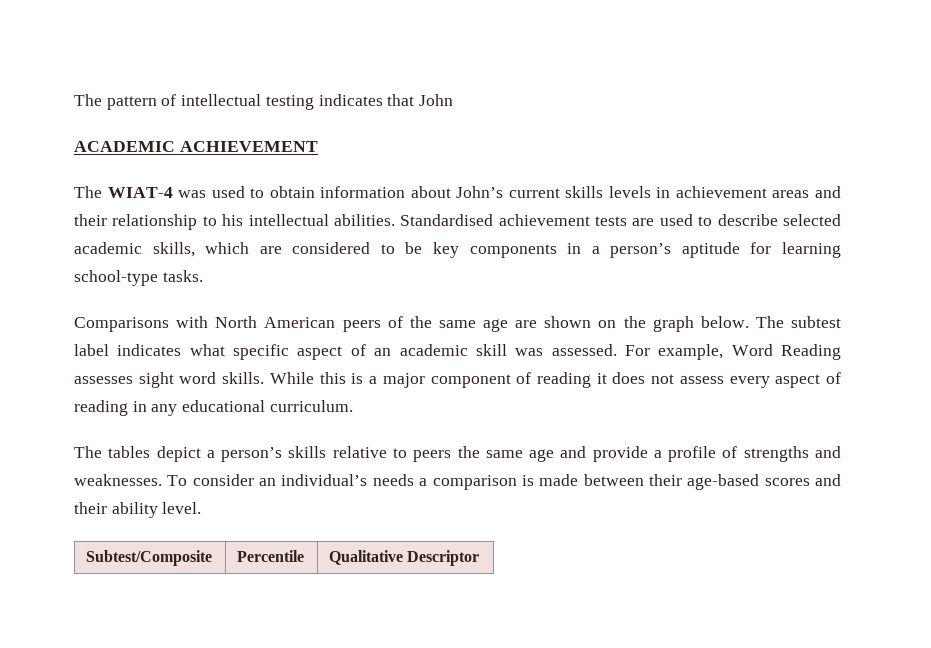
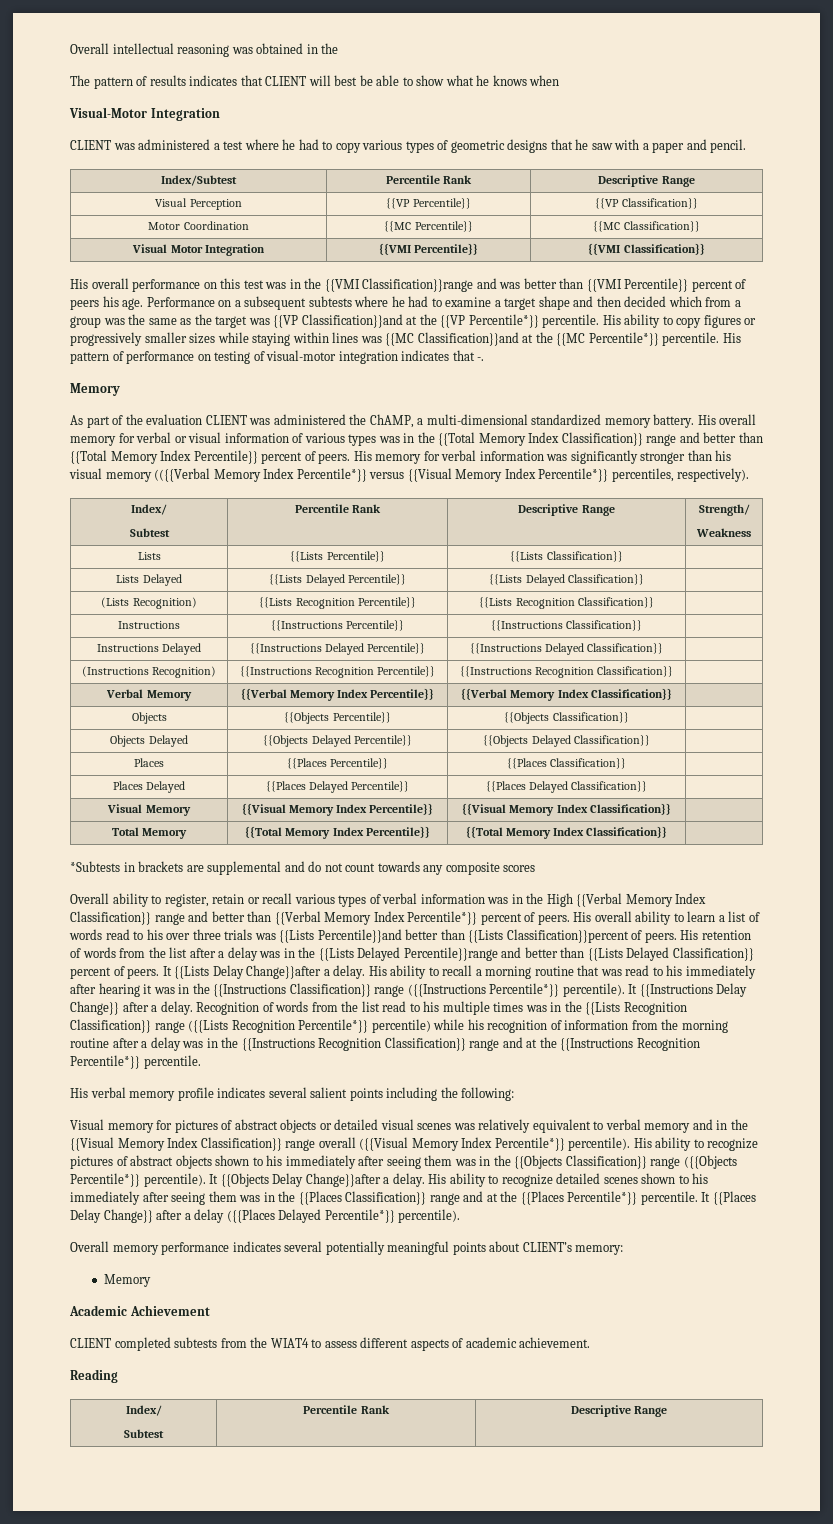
[74,94,454,110] [74,141,318,152] [74,186,841,198] [74,214,841,230] [74,242,841,258] [74,270,203,286] [74,316,841,332] [74,344,841,360] [74,372,841,388] [74,400,353,416] [74,446,842,462] [74,474,841,490] [74,502,202,518] [86,550,213,566] [237,550,305,562] [329,550,480,566] The pattern of intellectual testing indicates that John // ACADEMIC ACHIEVEMENT // The WIAT-4 was used to obtain information about John’s current skills levels in achievement areas and their relationship to his intellectual abilities. Standardised achievement tests are used to describe selected academic skills, which are considered to be key components in a person’s aptitude for learning school-type tasks. // Comparisons with North American peers of the same age are shown on the graph below. The subtest label indicates what specific aspect of an academic skill was assessed. For example, Word Reading assesses sight word skills. While this is a major component of reading it does not assess every aspect of reading in any educational curriculum. // The tables depict a person’s skills relative to peers the same age and provide a profile of strengths and weaknesses. To consider an individual’s needs a comparison is made between their age-based scores and their ability level. // Subtest/Composite | Percentile | Qualitative Descriptor -> [70,43,339,57] [70,75,560,89] [69,107,220,121] [70,139,747,153] [161,175,237,186] [385,175,473,184] [598,175,695,187] [155,198,242,210] [386,198,471,209] [595,198,698,209] [148,221,249,230] [384,221,473,232] [593,221,700,232] [132,244,265,256] [378,243,479,255] [588,243,705,255] [70,278,747,292] [70,296,741,310] [70,314,757,328] [70,332,741,346] [70,350,485,364] [70,383,120,396] [70,414,757,428] [70,432,763,446] [70,450,732,464] [69,468,750,482] [131,504,167,515] [129,528,170,537] [294,504,382,513] [518,504,615,516] [698,504,750,516] [696,528,751,537] [137,552,161,560] [290,551,385,562] [510,551,623,562] [116,574,182,586] [269,574,406,586] [489,574,644,586] [101,597,197,609] [259,597,416,609] [479,597,654,609] [118,621,180,629] [270,620,405,631] [490,620,643,631] [96,643,202,655] [249,643,426,655] [469,643,664,655] [81,666,217,678] [239,666,436,678] [459,666,674,678] [106,689,192,701] [240,688,435,701] [461,688,672,701] [131,712,167,724] [284,712,391,724] [504,712,629,724] [110,735,188,747] [263,735,412,747] [483,735,650,747] [134,758,164,767] [286,758,389,769] [506,758,627,769] [112,781,186,793] [265,781,410,793] [485,781,648,793] [107,804,191,816] [241,803,434,816] [462,803,671,816] [111,827,188,839] [245,826,430,839] [465,826,668,839] [70,861,536,875] [70,893,707,907] [70,911,760,925] [69,929,751,943] [70,947,754,961] [70,965,756,979] [70,983,748,997] [70,1001,687,1015] [70,1019,728,1033] [70,1037,700,1051] [70,1055,201,1069] [70,1087,515,1101] [70,1119,748,1133] [70,1137,759,1151] [70,1155,737,1169] [70,1173,709,1187] [70,1191,756,1205] [70,1209,461,1223] [70,1241,624,1255] [103,1274,151,1287] [69,1305,210,1316] [70,1337,591,1351] [70,1369,118,1383] [125,1405,162,1416] [124,1429,164,1438] [303,1405,390,1414] [570,1405,668,1417] Overall intellectual reasoning was obtained in the // The pattern of results indicates that CLIENT will best be able to show what he knows when // Visual-Motor Integration // CLIENT was administered a test where he had to copy various types of geometric designs that he saw with a paper and pencil. // Index/Subtest | Percentile Rank | Descriptive Range // Visual Perception | {{VP Percentile}} | {{VP Classification}} // Motor Coordination | {{MC Percentile}} | {{MC Classification}} // Visual Motor Integration | {{VMI Percentile}} | {{VMI Classification}} // His overall performance on this test was in the {{VMI Classification}}range and was better than {{VMI Percentile}} percent of peers his age. Performance on a subsequent subtests where he had to examine a target shape and then decided which from a group was the same as the target was {{VP Classification}}and at the {{VP Percentile*}} percentile. His ability to copy figures or progressively smaller sizes while staying within lines was {{MC Classification}}and at the {{MC Percentile*}} percentile. His pattern of performance on testing of visual-motor integration indicates that -. // Memory // As part of the evaluation CLIENT was administered the ChAMP, a multi-dimensional standardized memory battery. His overall memory for verbal or visual information of various types was in the {{Total Memory Index Classification}} range and better than {{Total Memory Index Percentile}} percent of peers. His memory for verbal information was significantly stronger than his visual memory (({{Verbal Memory Index Percentile*}} versus {{Visual Memory Index Percentile*}} percentiles, respectively). // Index/ // Subtest | Percentile Rank | Descriptive Range | Strength/ // Weakness // Lists | {{Lists Percentile}} | {{Lists Classification}} | // Lists Delayed | {{Lists Delayed Percentile}} | {{Lists Delayed Classification}} | // (Lists Recognition) | {{Lists Recognition Percentile}} | {{Lists Recognition Classification}} | // Instructions | {{Instructions Percentile}} | {{Instructions Classification}} | // Instructions Delayed | {{Instructions Delayed Percentile}} | {{Instructions Delayed Classification}} | // (Instructions Recognition) | {{Instructions Recognition Percentile}} | {{Instructions Recognition Classification}} | // Verbal Memory | {{Verbal Memory Index Percentile}} | {{Verbal Memory Index Classification}} | // Objects | {{Objects Percentile}} | {{Objects Classification}} | // Objects Delayed | {{Objects Delayed Percentile}} | {{Objects Delayed Classification}} | // Places | {{Places Percentile}} | {{Places Classification}} | // Places Delayed | {{Places Delayed Percentile}} | {{Places Delayed Classification}} | // Visual Memory | {{Visual Memory Index Percentile}} | {{Visual Memory Index Classification}} | // Total Memory | {{Total Memory Index Percentile}} | {{Total Memory Index Classification}} | // *Subtests in brackets are supplemental and do not count towards any composite scores // Overall ability to register, retain or recall various types of verbal information was in the High {{Verbal Memory Index Classification}} range and better than {{Verbal Memory Index Percentile*}} percent of peers. His overall ability to learn a list of words read to his over three trials was {{Lists Percentile}}and better than {{Lists Classification}}percent of peers. His retention of words from the list after a delay was in the {{Lists Delayed Percentile}}range and better than {{Lists Delayed Classification}} percent of peers. It {{Lists Delay Change}}after a delay. His ability to recall a morning routine that was read to his immediately after hearing it was in the {{Instructions Classification}} range ({{Instructions Percentile*}} percentile). It {{Instructions Delay Change}} after a delay. Recognition of words from the list read to his multiple times was in the {{Lists Recognition Classification}} range ({{Lists Recognition Percentile*}} percentile) while his recognition of information from the morning routine after a delay was in the {{Instructions Recognition Classification}} range and at the {{Instructions Recognition Percentile*}} percentile. // His verbal memory profile indicates several salient points including the following: // Visual memory for pictures of abstract objects or detailed visual scenes was relatively equivalent to verbal memory and in the {{Visual Memory Index Classification}} range overall ({{Visual Memory Index Percentile*}} percentile). His ability to recognize pictures of abstract objects shown to his immediately after seeing them was in the {{Objects Classification}} range ({{Objects Percentile*}} percentile). It {{Objects Delay Change}}after a delay. His ability to recognize detailed scenes shown to his immediately after seeing them was in the {{Places Classification}} range and at the {{Places Percentile*}} percentile. It {{Places Delay Change}} after a delay ({{Places Delayed Percentile*}} percentile). // Overall memory performance indicates several potentially meaningful points about CLIENT’s memory: // Memory // Academic Achievement // CLIENT completed subtests from the WIAT4 to assess different aspects of academic achievement. // Reading // Index/ // Subtest | Percentile Rank | Descriptive Range

